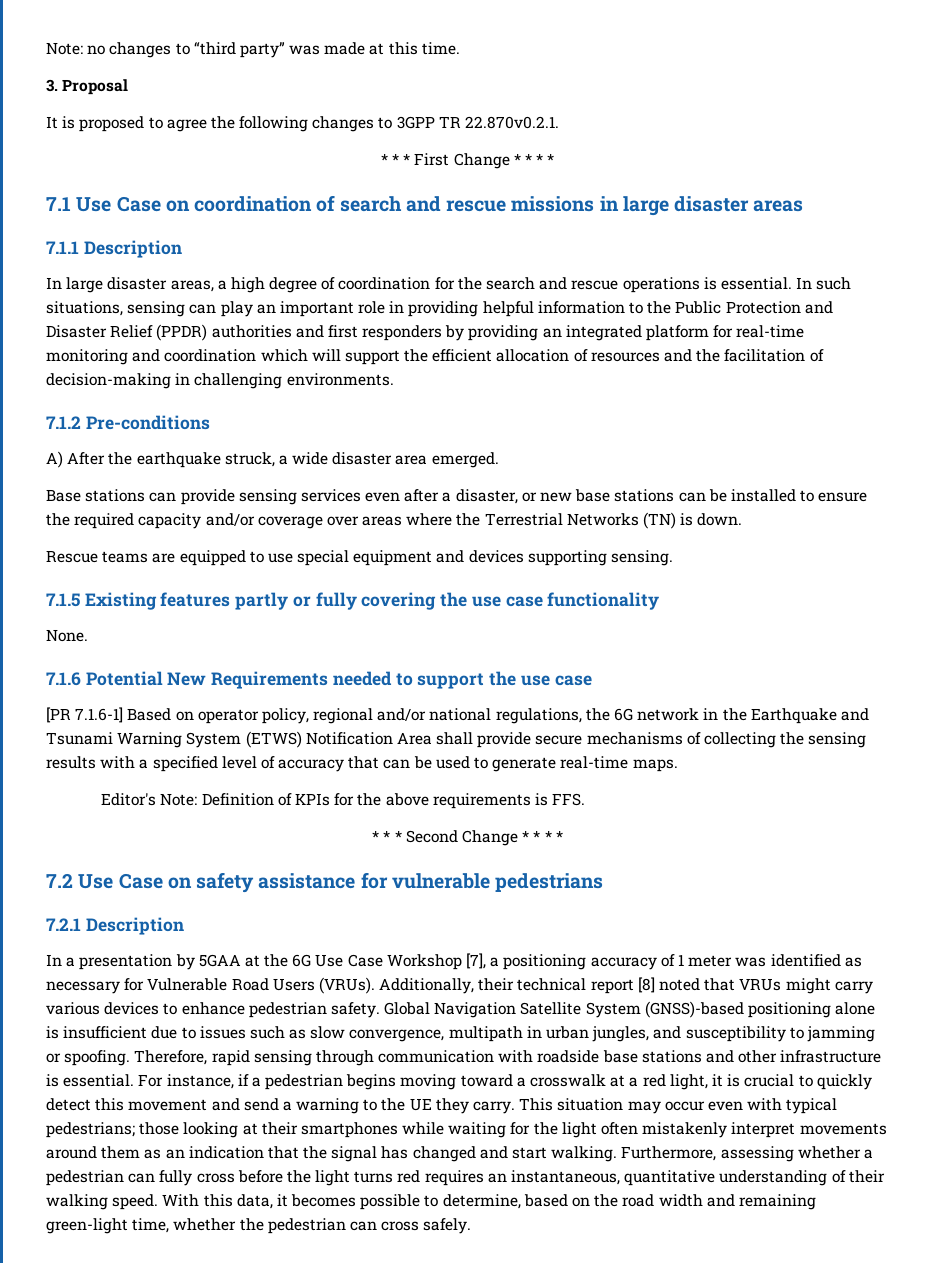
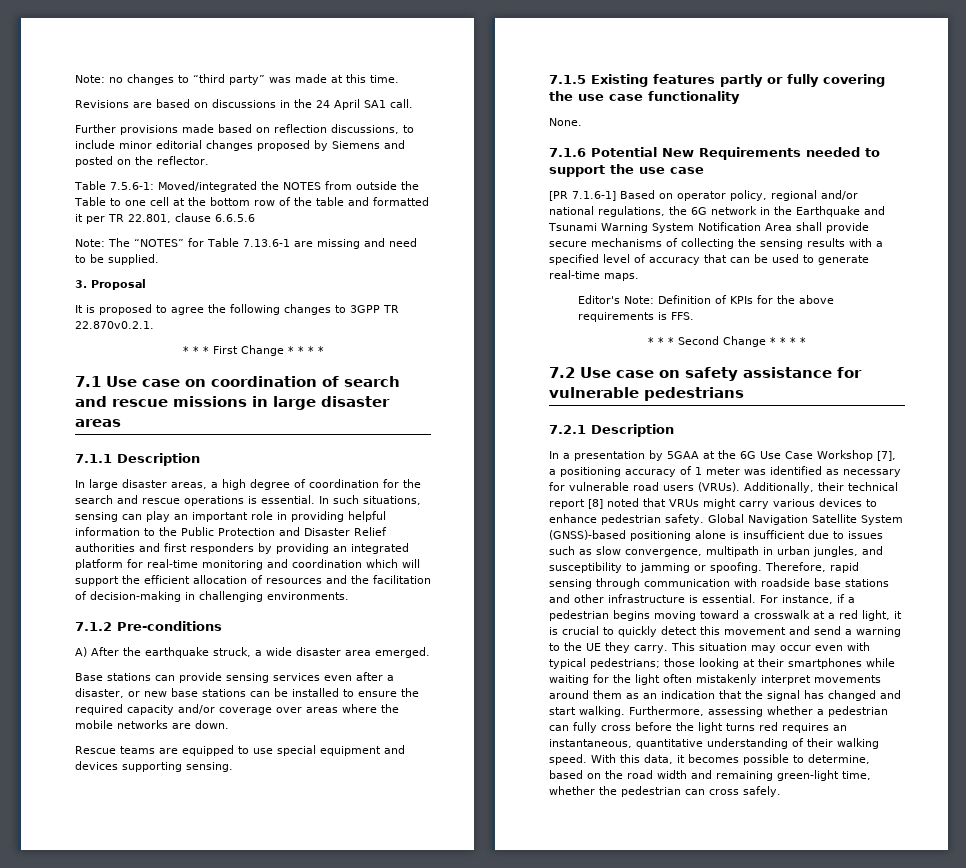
(460, 48) none -> [75,99,413,110] [75,124,414,135] [75,140,405,151] [75,156,209,167] [74,181,419,192] [74,197,429,206] [75,213,255,224] [75,238,417,249] [75,254,159,265] // Revisions are based on discussions in the 24 April SA1 call. // Further provisions made based on reflection discussions, to include minor editorial changes proposed by Siemens and posted on the reflector. // Table 7.5.6-1: Moved/integrated the NOTES from outside the Table to one cell at the bottom row of the table and formatted it per TR 22.801, clause 6.6.5.6 // Note: The “NOTES” for Table 7.13.6-1 are missing and need to be supplied.
[116,196,161,212] Case -> [142,379,180,387] case
[156,324,208,341] (PPDR) -> (387, 531) none
[484,512,694,529] Terrestrial Networks (TN) is -> [75,720,191,729] mobile networks are
[245,731,302,748] (ETWS) -> (694, 228) none
[118,873,163,889] Case -> [616,370,654,378] case
[147,978,315,991] Vulnerable Road Users -> [569,482,694,491] vulnerable road users

